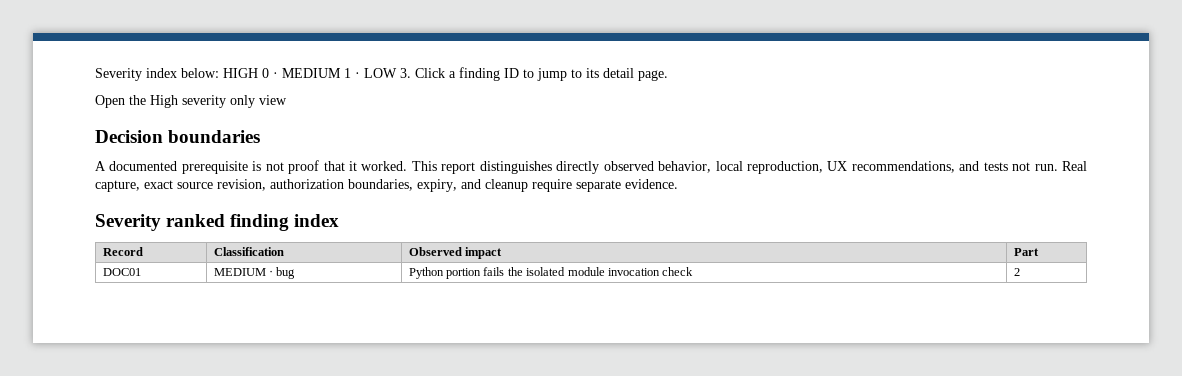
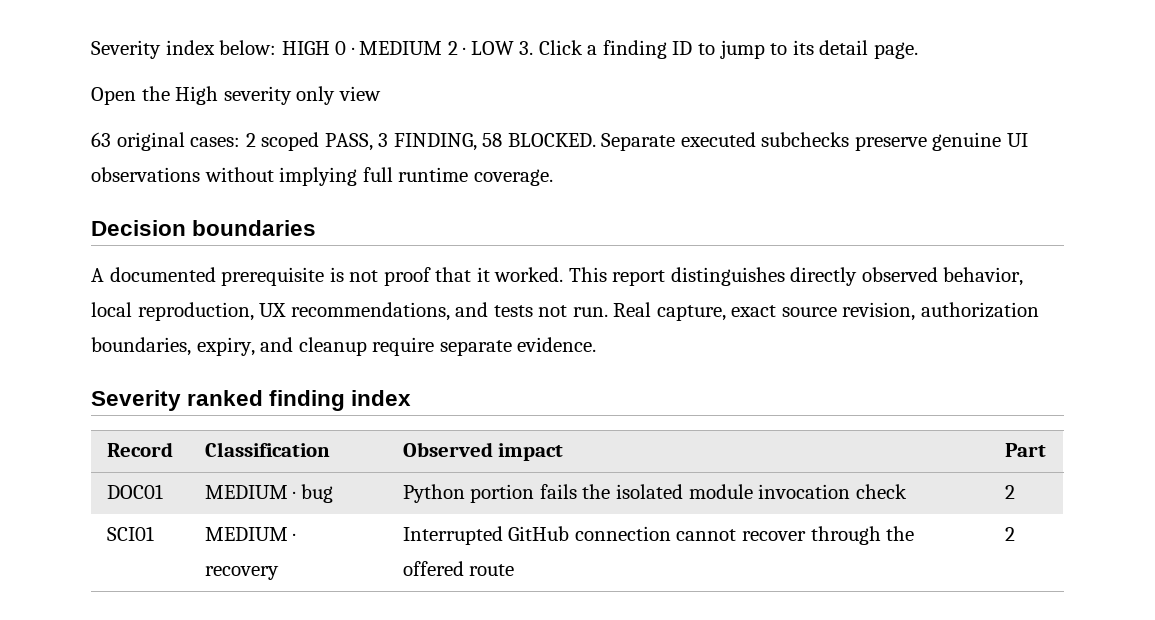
[344,68,351,78] 1 -> [447,41,458,55] 2
(287, 100) none -> [91,132,1029,151] [91,167,553,186] // 63 original cases: 2 scoped PASS, 3 FINDING, 58 BLOCKED. Separate executed subchecks preserve genuine UI observations without implying full runtime coverage.
(1020, 272) none -> [106,526,154,541] [204,527,297,541] [204,566,279,580] [402,526,915,545] [402,561,515,576] [1004,527,1015,541] // SCI01 | MEDIUM · recovery | Interrupted GitHub connection cannot recover through the offered route | 2

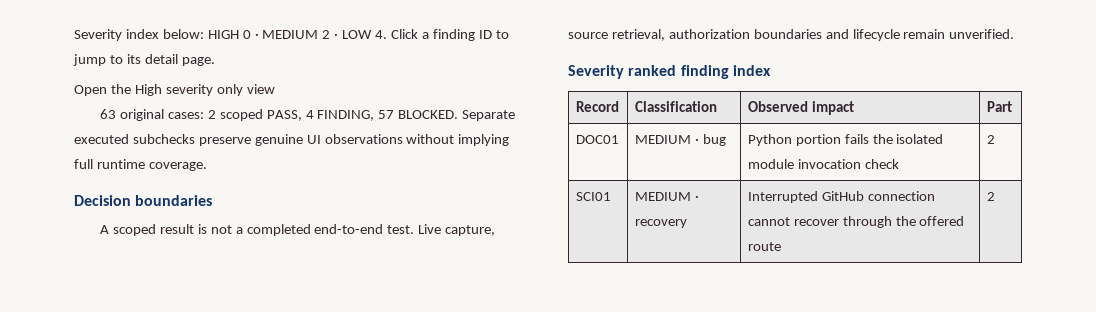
[519,41,534,55] 3. -> [375,30,388,39] 4.
[378,133,503,151] 3 FINDING, 58 -> [305,110,395,121] 4 FINDING, 57
[109,267,1024,286] [91,302,1039,321] [91,337,597,356] documented prerequisite is not proof that it worked. This report distinguishes directly observed behavior, local reproduction, UX recommendations, and tests not run. Real capture, exact source revision, authorization boundaries, expiry, and cleanup require separate evidence. -> [112,224,496,236] [568,29,1015,41] scoped result is not a completed end-to-end test. Live capture, source retrieval, authorization boundaries and lifecycle remain unverified.

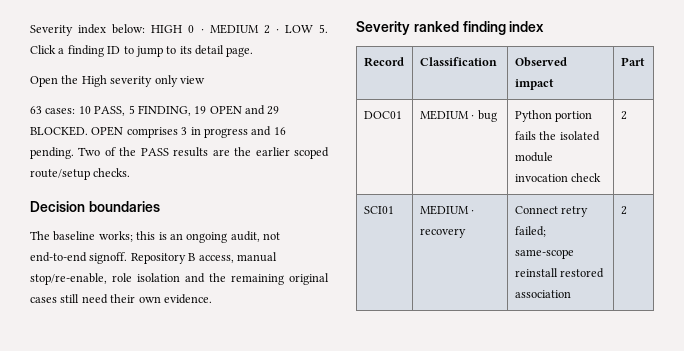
[375,30,388,39] 4. -> [319,24,328,33] 5.
[119,109,516,121] [74,134,510,146] [74,159,207,171] [74,195,213,206] [100,224,496,236] [568,29,1015,41] original cases: 2 scoped PASS, 4 FINDING, 57 BLOCKED. Separate executed subchecks preserve genuine UI observations without implying full runtime coverage. // Decision boundaries // A scoped result is not a completed end-to-end test. Live capture, source retrieval, authorization boundaries and lifecycle remain unverified. -> [45,105,280,116] [30,126,286,138] [30,147,330,159] [30,168,131,180] [30,201,160,212] [30,231,280,243] [30,252,277,264] [30,273,329,285] [30,294,212,304] cases: 10 PASS, 5 FINDING, 19 OPEN and 29 BLOCKED. OPEN comprises 3 in progress and 16 pending. Two of the PASS results are the earlier scoped route/setup checks. // Decision boundaries // The baseline works; this is an ongoing audit, not end-to-end signoff. Repository B access, manual stop/re-enable, role isolation and the remaining original cases still need their own evidence.
[747,191,935,203] [747,216,965,228] [747,242,781,251] Interrupted GitHub connection cannot recover through the offered route -> [514,206,589,217] [514,226,546,237] [514,249,574,259] [514,268,605,278] [514,290,571,298] Connect retry failed; same-scope reinstall restored association

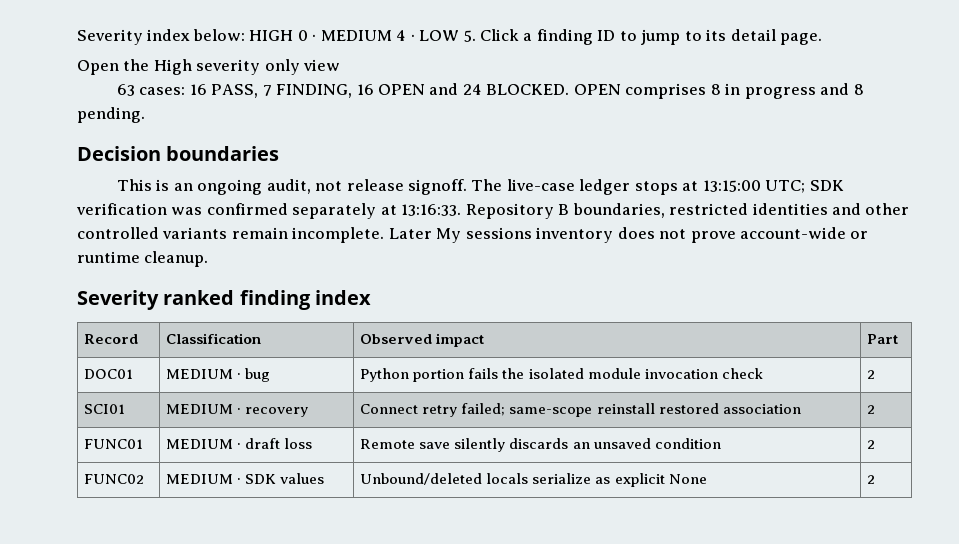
[263,25,270,34] 2 -> [396,30,407,41] 4
[78,105,207,116] 10 PASS, 5 FINDING, 19 -> [189,84,374,98] 16 PASS, 7 FINDING, 16
[267,106,280,115] 29 -> [462,84,482,95] 24
[181,127,188,135] 3 -> [710,84,721,95] 8
[273,127,286,135] 16 -> [853,84,864,95] 8
[78,147,330,159] [30,168,131,180] [30,201,160,212] [30,231,156,242] Two of the PASS results are the earlier scoped route/setup checks. // Decision boundaries // The baseline works; this -> [77,146,280,161] [116,179,152,191] // Decision boundaries // This
[30,252,277,264] [30,273,329,285] [30,294,212,304] end-to-end signoff. Repository B access, manual stop/re-enable, role isolation and the remaining original cases still need their own evidence. -> [346,179,844,195] [76,203,910,219] [77,227,869,243] [77,251,209,267] release signoff. The live-case ledger stops at 13:15:00 UTC; SDK verification was confirmed separately at 13:16:33. Repository B boundaries, restricted identities and other controlled variants remain incomplete. Later My sessions inventory does not prove account-wide or runtime cleanup.
(627, 210) none -> [84,439,144,449] [166,438,313,449] [360,438,721,452] [867,440,876,449] [84,474,145,484] [166,473,325,484] [360,473,707,487] [867,475,876,484] // FUNC01 | MEDIUM · draft loss | Remote save silently discards an unsaved condition | 2 // FUNC02 | MEDIUM · SDK values | Unbound/deleted locals serialize as explicit None | 2

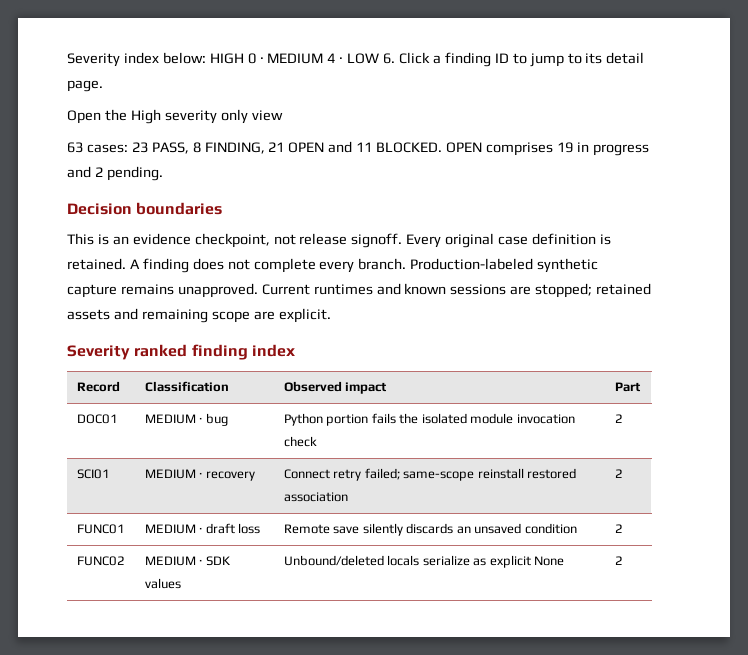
[463,30,476,42] 5. -> [383,53,396,64] 6.
[189,84,374,98] 16 PASS, 7 FINDING, 16 -> [131,142,285,154] 23 PASS, 8 FINDING, 21
[462,84,482,95] 24 -> [356,142,373,152] 11
[710,84,721,95] 8 -> [556,142,573,153] 19
[853,84,864,95] 8 -> [94,167,103,177] 2
[197,179,311,195] ongoing audit, -> [132,233,270,248] evidence checkpoint,
[471,179,844,195] [76,203,910,219] [77,227,869,243] [77,251,209,267] The live-case ledger stops at 13:15:00 UTC; SDK verification was confirmed separately at 13:16:33. Repository B boundaries, restricted identities and other controlled variants remain incomplete. Later My sessions inventory does not prove account-wide or runtime cleanup. -> [406,233,611,248] [67,258,599,273] [67,283,652,298] [67,308,331,323] Every original case definition is retained. A finding does not complete every branch. Production-labeled synthetic capture remains unapproved. Current runtimes and known sessions are stopped; retained assets and remaining scope are explicit.

